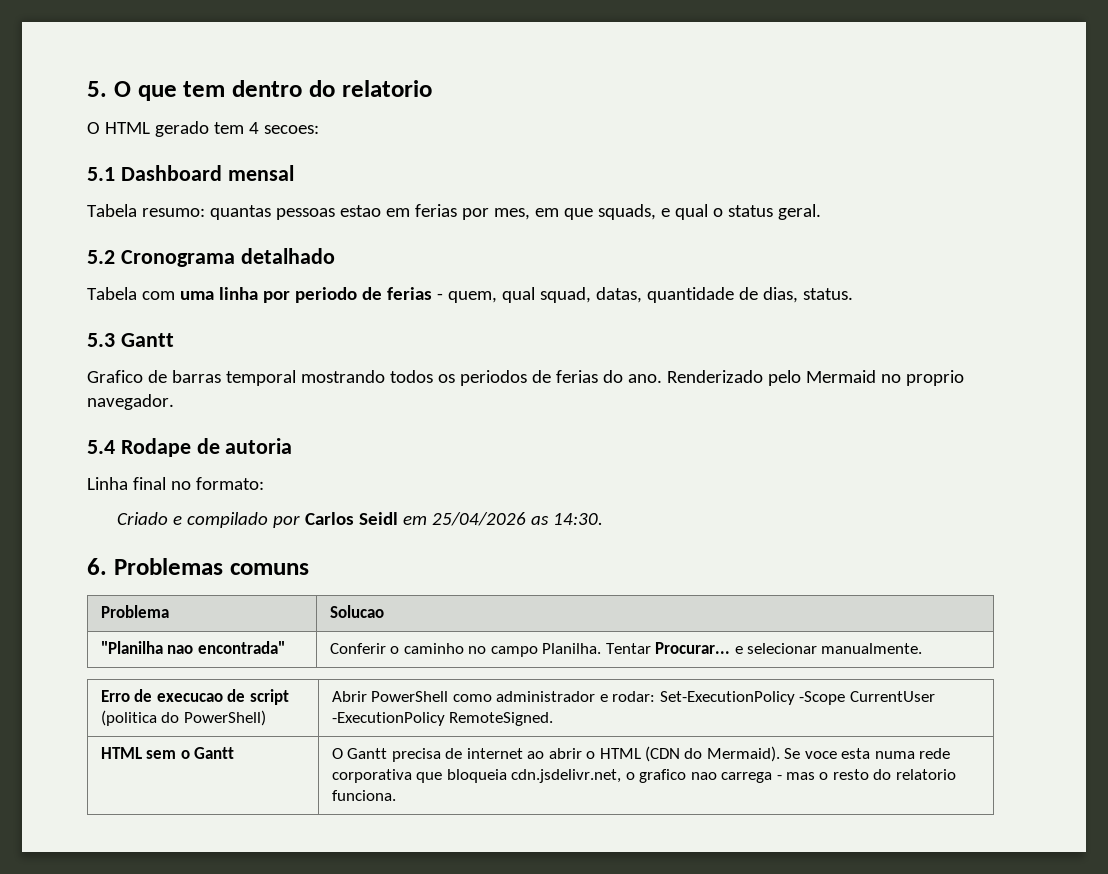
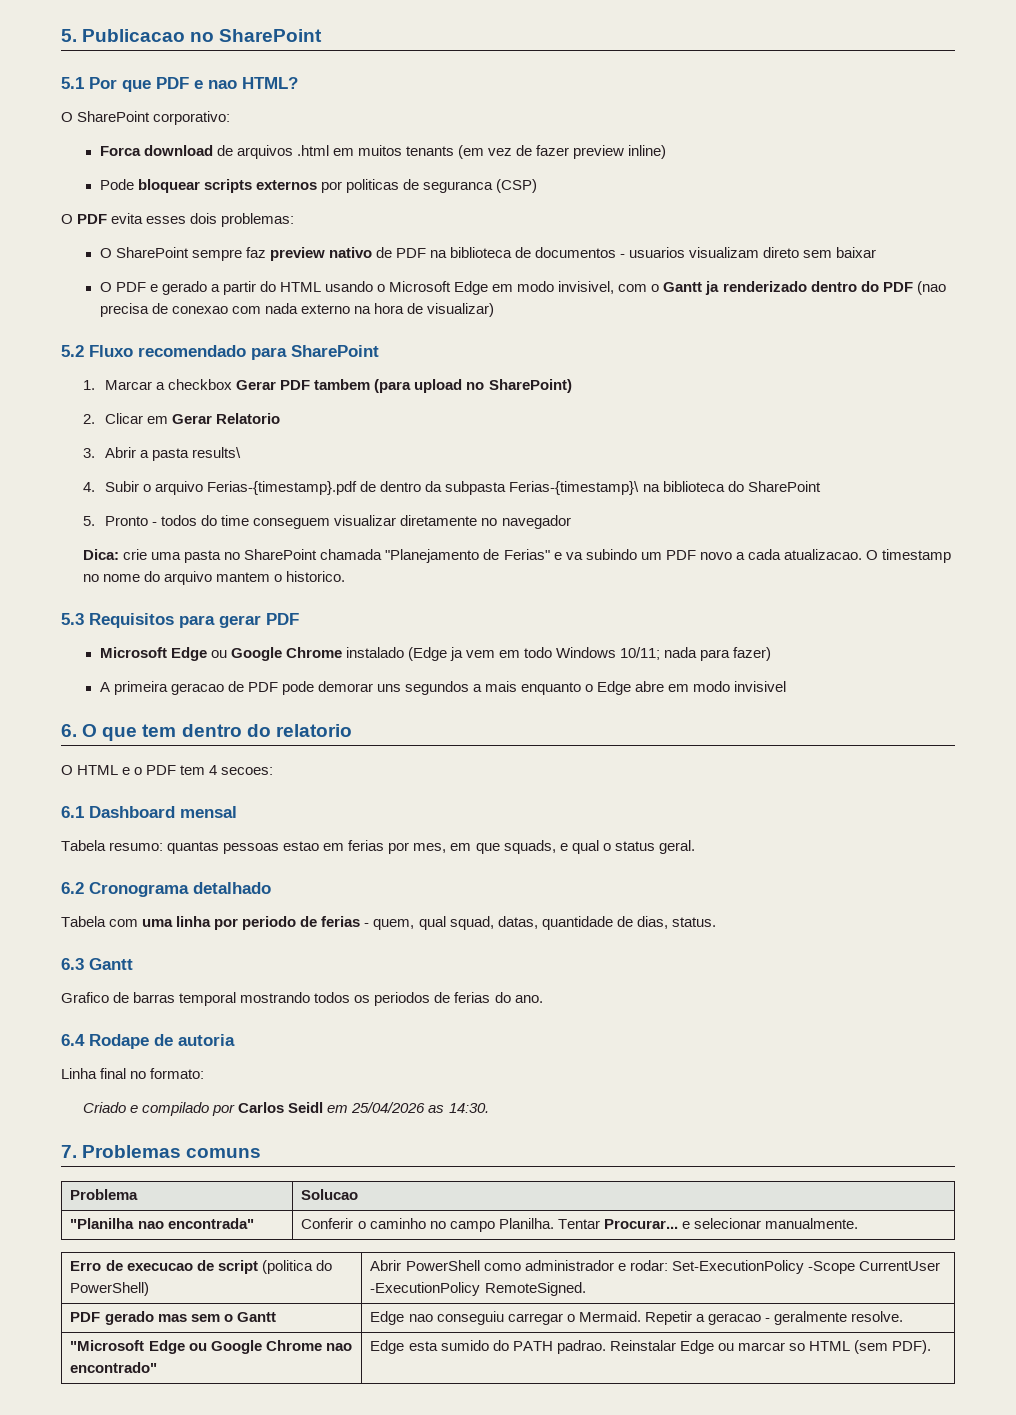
[87,81,107,97] 5. -> [61,29,323,42] [61,77,298,92] [61,111,231,125] [99,145,667,159] [99,179,537,193] [61,213,295,227] [99,247,877,261] [99,281,946,295] [99,303,494,317] [61,345,379,360] [83,379,572,393] [83,413,281,424] [83,447,242,461] [83,481,821,495] [83,515,571,529] [83,549,952,563] [83,571,346,585] [61,613,299,628] [99,647,772,661] [99,681,787,695] [61,724,77,737] 5. Publicacao no SharePoint // 5.1 Por que PDF e nao HTML? // O SharePoint corporativo: // Forca download de arquivos .html em muitos tenants (em vez de fazer preview inline) // Pode bloquear scripts externos por politicas de seguranca (CSP) // O PDF evita esses dois problemas: // O SharePoint sempre faz preview nativo de PDF na biblioteca de documentos - usuarios visualizam direto sem baixar // O PDF e gerado a partir do HTML usando o Microsoft Edge em modo invisivel, com o Gantt ja renderizado dentro do PDF (nao precisa de conexao com nada externo na hora de visualizar) // 5.2 Fluxo recomendado para SharePoint // 1. Marcar a checkbox Gerar PDF tambem (para upload no SharePoint) // 2. Clicar em Gerar Relatorio // 3. Abrir a pasta results\ // 4. Subir o arquivo Ferias-{timestamp}.pdf de dentro da subpasta Ferias-{timestamp}\ na biblioteca do SharePoint // 5. Pronto - todos do time conseguem visualizar diretamente no navegador // Dica: crie uma pasta no SharePoint chamada "Planejamento de Ferias" e va subindo um PDF novo a cada atualizacao. O timestamp no nome do arquivo mantem o historico. // 5.3 Requisitos para gerar PDF // Microsoft Edge ou Google Chrome instalado (Edge ja vem em todo Windows 10/11; nada para fazer) // A primeira geracao de PDF pode demorar uns segundos a mais enquanto o Edge abre em modo invisivel // 6.
[154,121,209,137] gerado -> [122,765,177,775] e o PDF
[87,167,115,181] 5.1 -> [61,806,84,818] 6.1
[87,250,115,264] 5.2 -> [61,882,84,894] 6.2
[87,333,115,347] 5.3 -> [61,958,84,970] 6.3
[666,370,964,386] [87,394,174,410] [87,440,115,454] Renderizado pelo Mermaid no proprio navegador. // 5.4 -> [61,1034,85,1046] // 6.4
[87,558,107,575] 6. -> [61,1145,77,1158] 7.
[100,747,142,759] HTML -> [70,1311,187,1325] PDF gerado mas
[331,746,951,762] [331,769,956,783] [331,790,396,801] O Gantt precisa de internet ao abrir o HTML (CDN do Mermaid). Se voce esta numa rede corporativa que bloqueia cdn.jsdelivr.net, o grafico nao carrega - mas o resto do relatorio funciona. -> [370,1311,904,1325] [70,1340,352,1354] [70,1362,158,1373] [370,1340,932,1354] Edge nao conseguiu carregar o Mermaid. Repetir a geracao - geralmente resolve. // "Microsoft Edge ou Google Chrome nao encontrado" | Edge esta sumido do PATH padrao. Reinstalar Edge ou marcar so HTML (sem PDF).

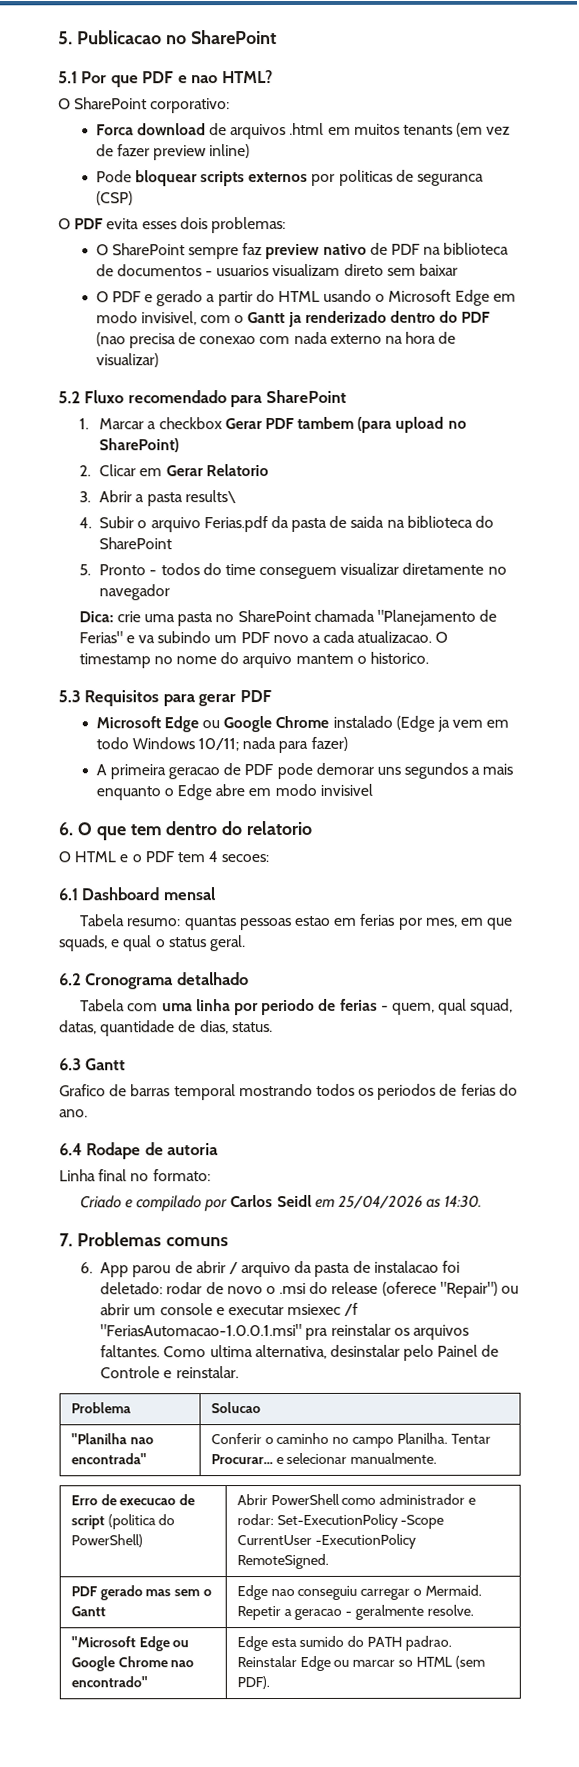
[207,481,640,495] Ferias-{timestamp}.pdf de dentro da subpasta Ferias-{timestamp}\ -> [203,515,385,533] Ferias.pdf da pasta de saida
(262, 1153) none -> [79,1260,461,1278] [100,1281,520,1298] [100,1302,359,1316] [100,1323,469,1340] [100,1344,500,1361] [100,1366,239,1379] // 6. App parou de abrir / arquivo da pasta de instalacao foi deletado: rodar de novo o .msi do release (oferece "Repair") ou abrir um console e executar msiexec /f "FeriasAutomacao-1.0.0.1.msi" pra reinstalar os arquivos faltantes. Como ultima alternativa, desinstalar pelo Painel de Controle e reinstalar.

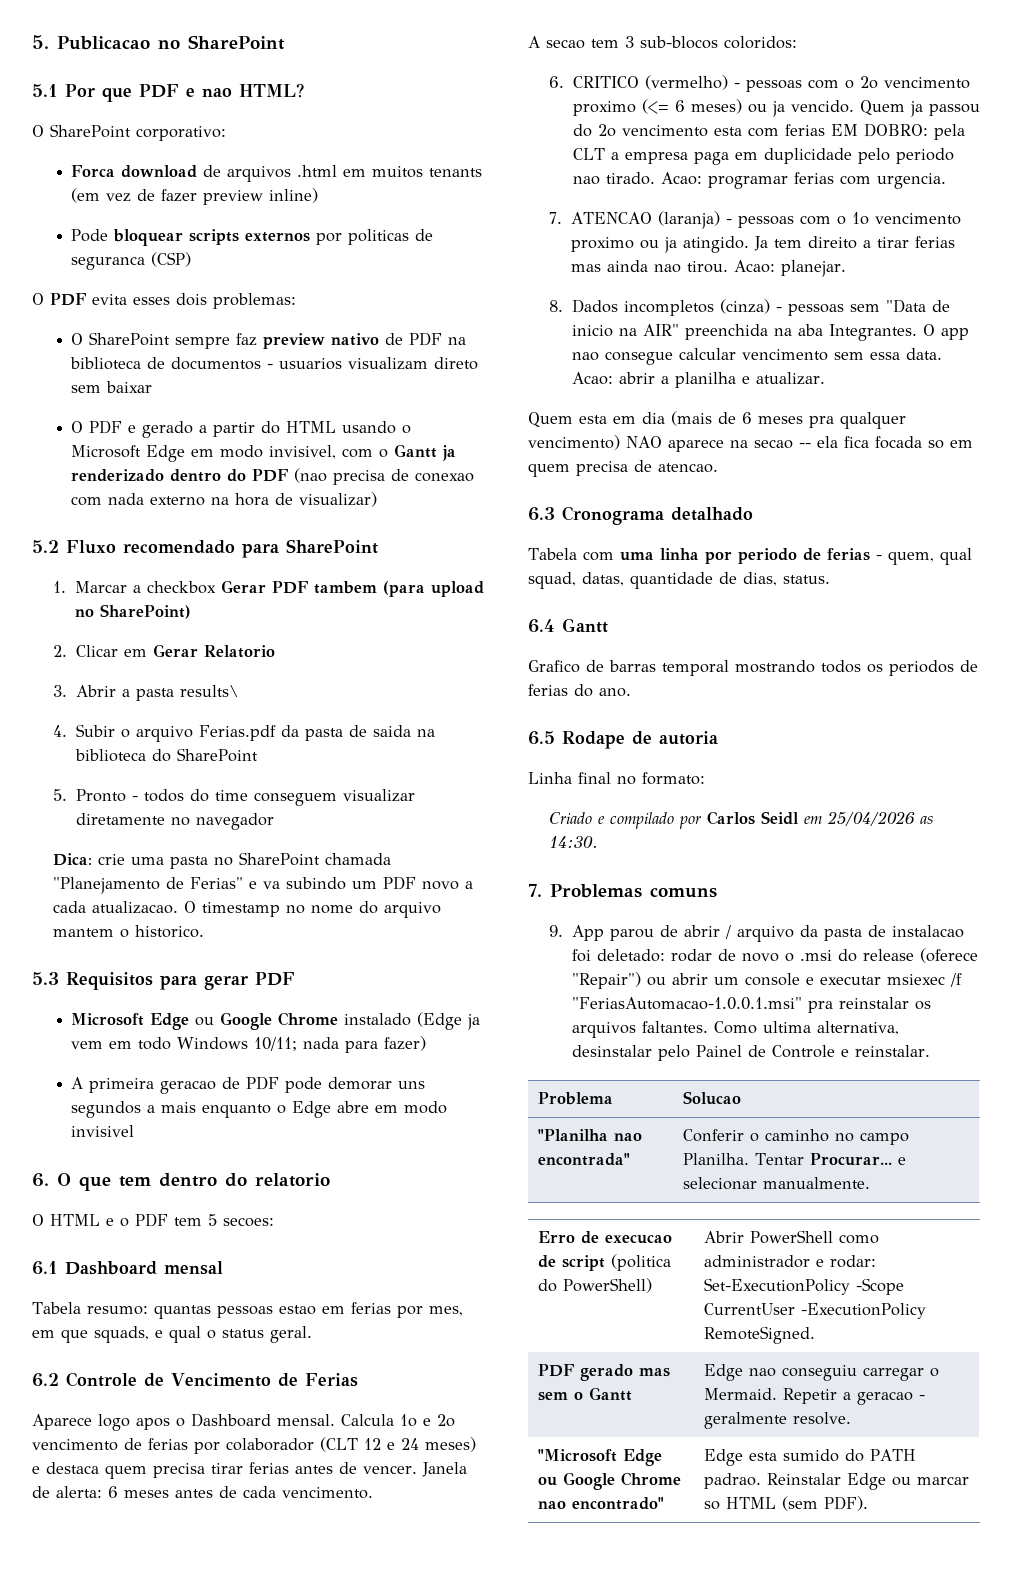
[208,851,219,863] 4 -> [208,1214,217,1226] 5
(82, 979) none -> [66,1372,358,1387] [32,1413,455,1431] [32,1437,476,1454] [32,1462,467,1479] [32,1486,373,1499] [528,36,797,49] [549,75,970,92] [572,99,980,117] [572,123,965,140] [572,148,954,165] [572,172,946,189] [549,211,961,229] [570,236,955,253] [570,260,846,277] [549,299,950,316] [571,324,969,341] [571,348,942,365] [571,372,825,388] [528,411,906,429] [528,435,973,452] [528,460,718,477] [528,507,555,521] Controle de Vencimento de Ferias // Aparece logo apos o Dashboard mensal. Calcula 1o e 2o vencimento de ferias por colaborador (CLT 12 e 24 meses) e destaca quem precisa tirar ferias antes de vencer. Janela de alerta: 6 meses antes de cada vencimento. // A secao tem 3 sub-blocos coloridos: // 6. CRITICO (vermelho) - pessoas com o 2o vencimento proximo (<= 6 meses) ou ja vencido. Quem ja passou do 2o vencimento esta com ferias EM DOBRO: pela CLT a empresa paga em duplicidade pelo periodo nao tirado. Acao: programar ferias com urgencia. // 7. ATENCAO (laranja) - pessoas com o 1o vencimento proximo ou ja atingido. Ja tem direito a tirar ferias mas ainda nao tirou. Acao: planejar. // 8. Dados incompletos (cinza) - pessoas sem "Data de inicio na AIR" preenchida na aba Integrantes. O app nao consegue calcular vencimento sem essa data. Acao: abrir a planilha e atualizar. // Quem esta em dia (mais de 6 meses pra qualquer vencimento) NAO aparece na secao -- ela fica focada so em quem precisa de atencao. // 6.3
[59,1058,82,1071] 6.3 -> [528,619,555,633] 6.4
[59,1143,83,1156] 6.4 -> [528,731,555,745] 6.5
[79,1262,93,1274] 6. -> [549,925,564,937] 9.

